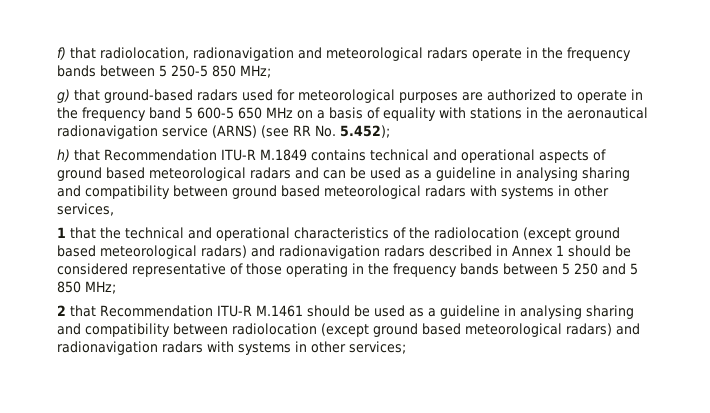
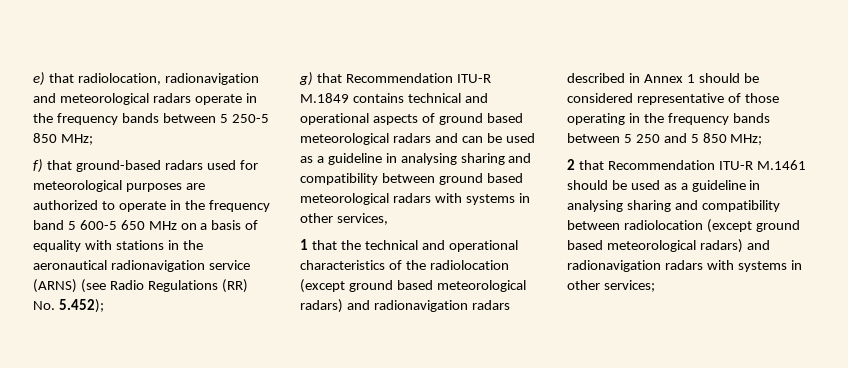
[57,47,66,60] f) -> [33,72,45,86] e)
[57,89,70,103] g) -> [33,159,43,173] f)
[293,125,311,136] RR -> [109,279,248,293] Radio Regulations (RR)
[57,149,70,162] h) -> [299,72,313,86] g)

